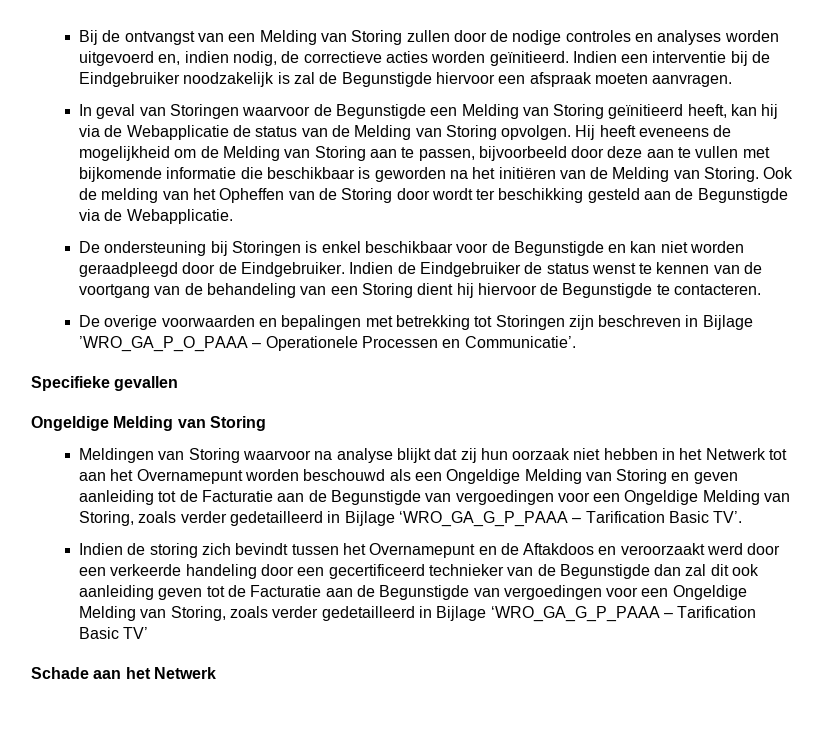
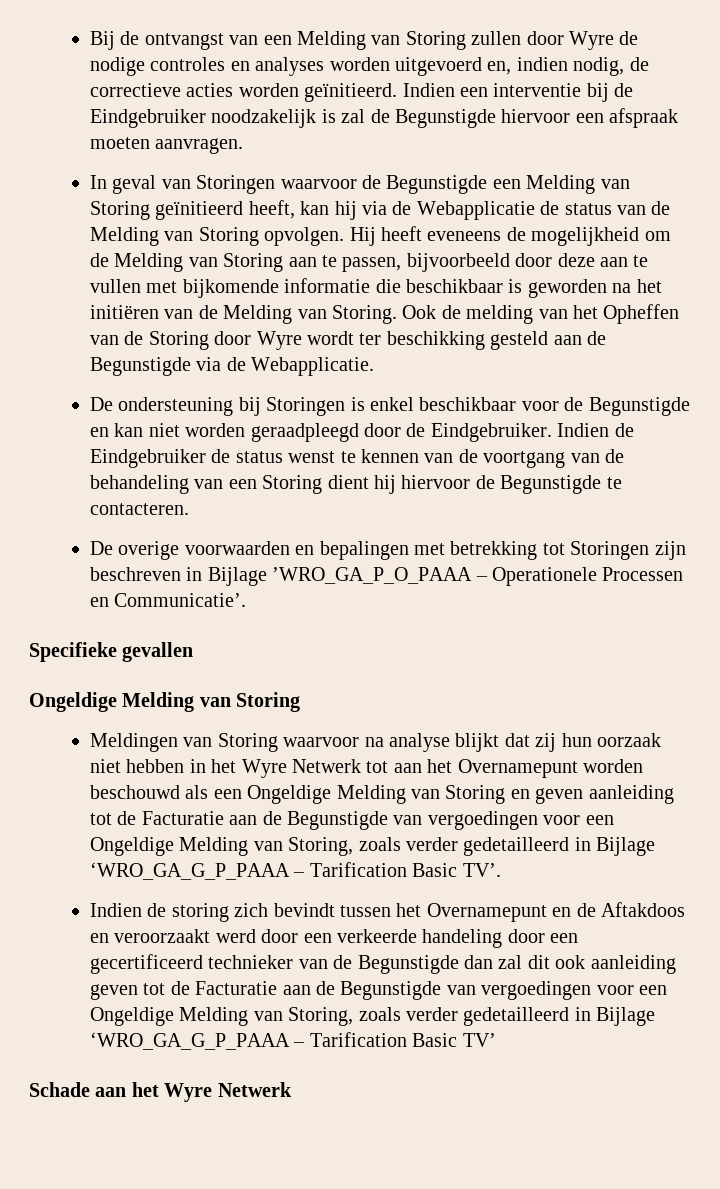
(487, 36) none -> [568,31,614,50] Wyre
(430, 194) none -> [256,331,302,350] Wyre
(703, 454) none -> [241,759,287,778] Wyre
(151, 673) none -> [164,1083,213,1102] Wyre

